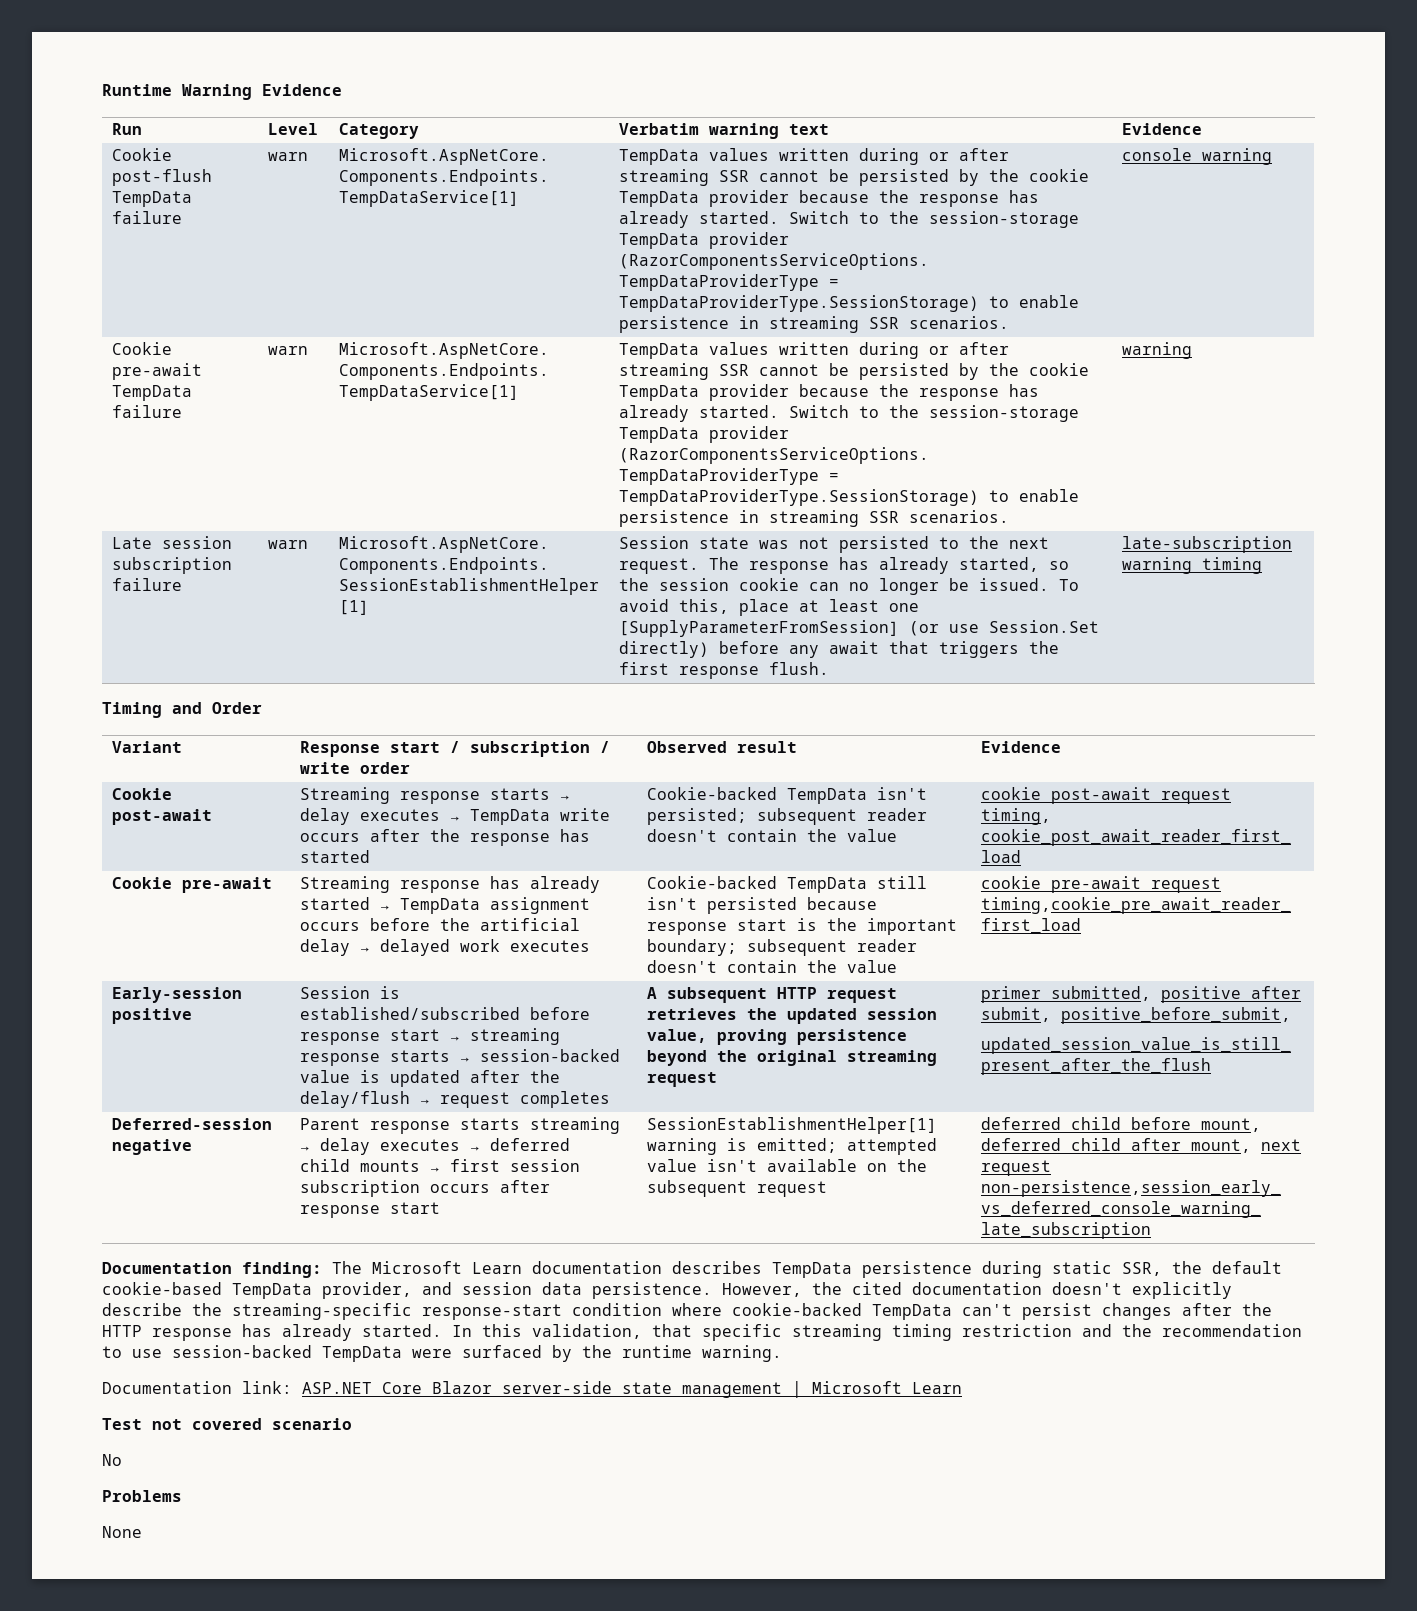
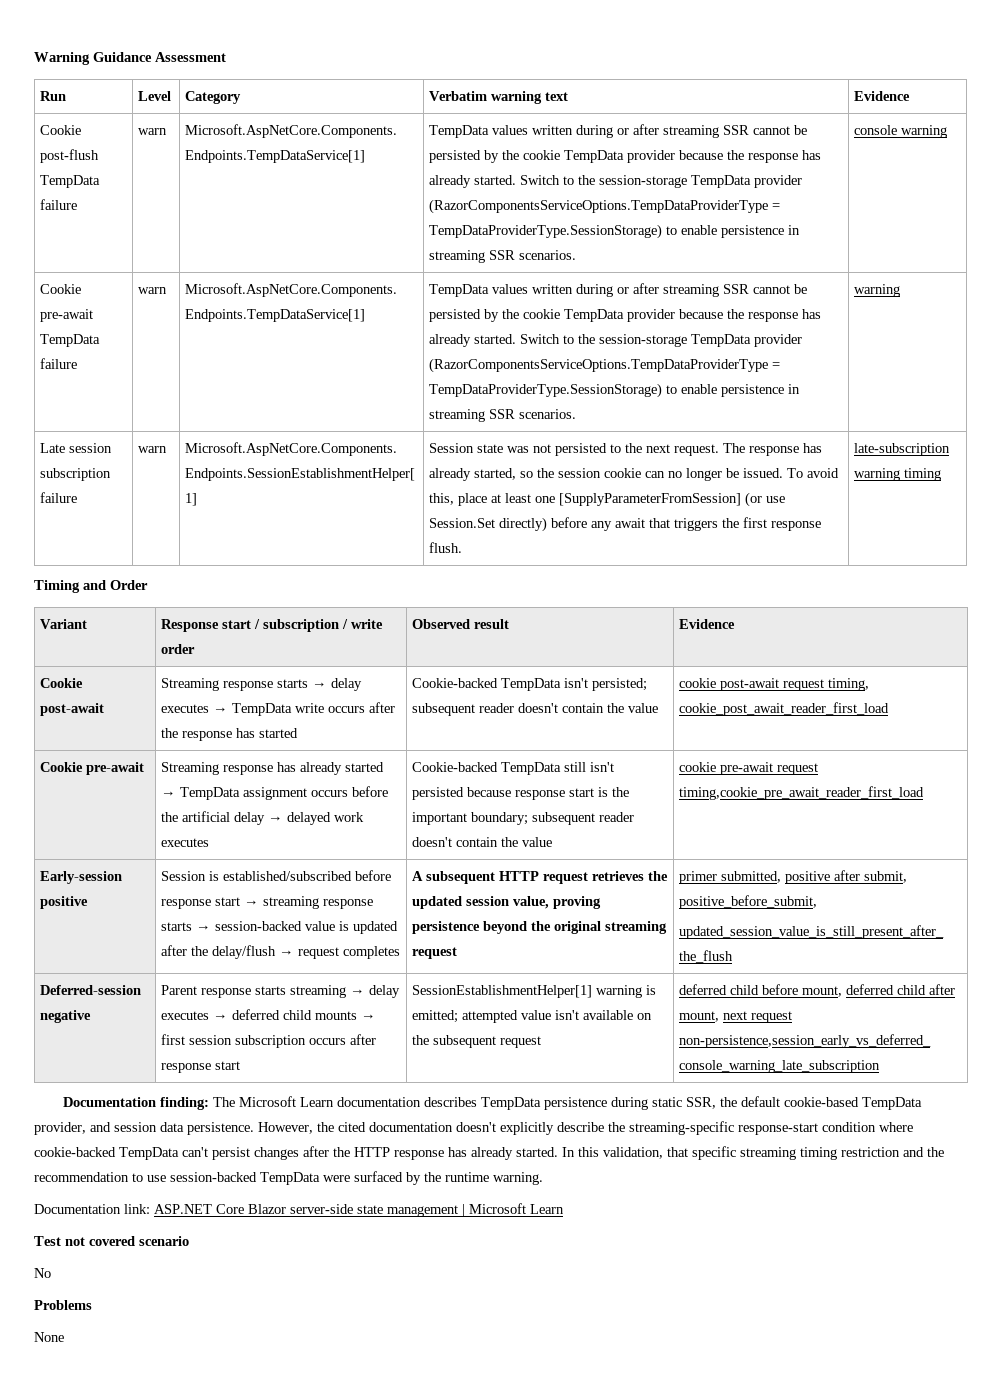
[102,84,342,100] Runtime Warning Evidence -> [34,52,226,65] Warning Guidance Assessment

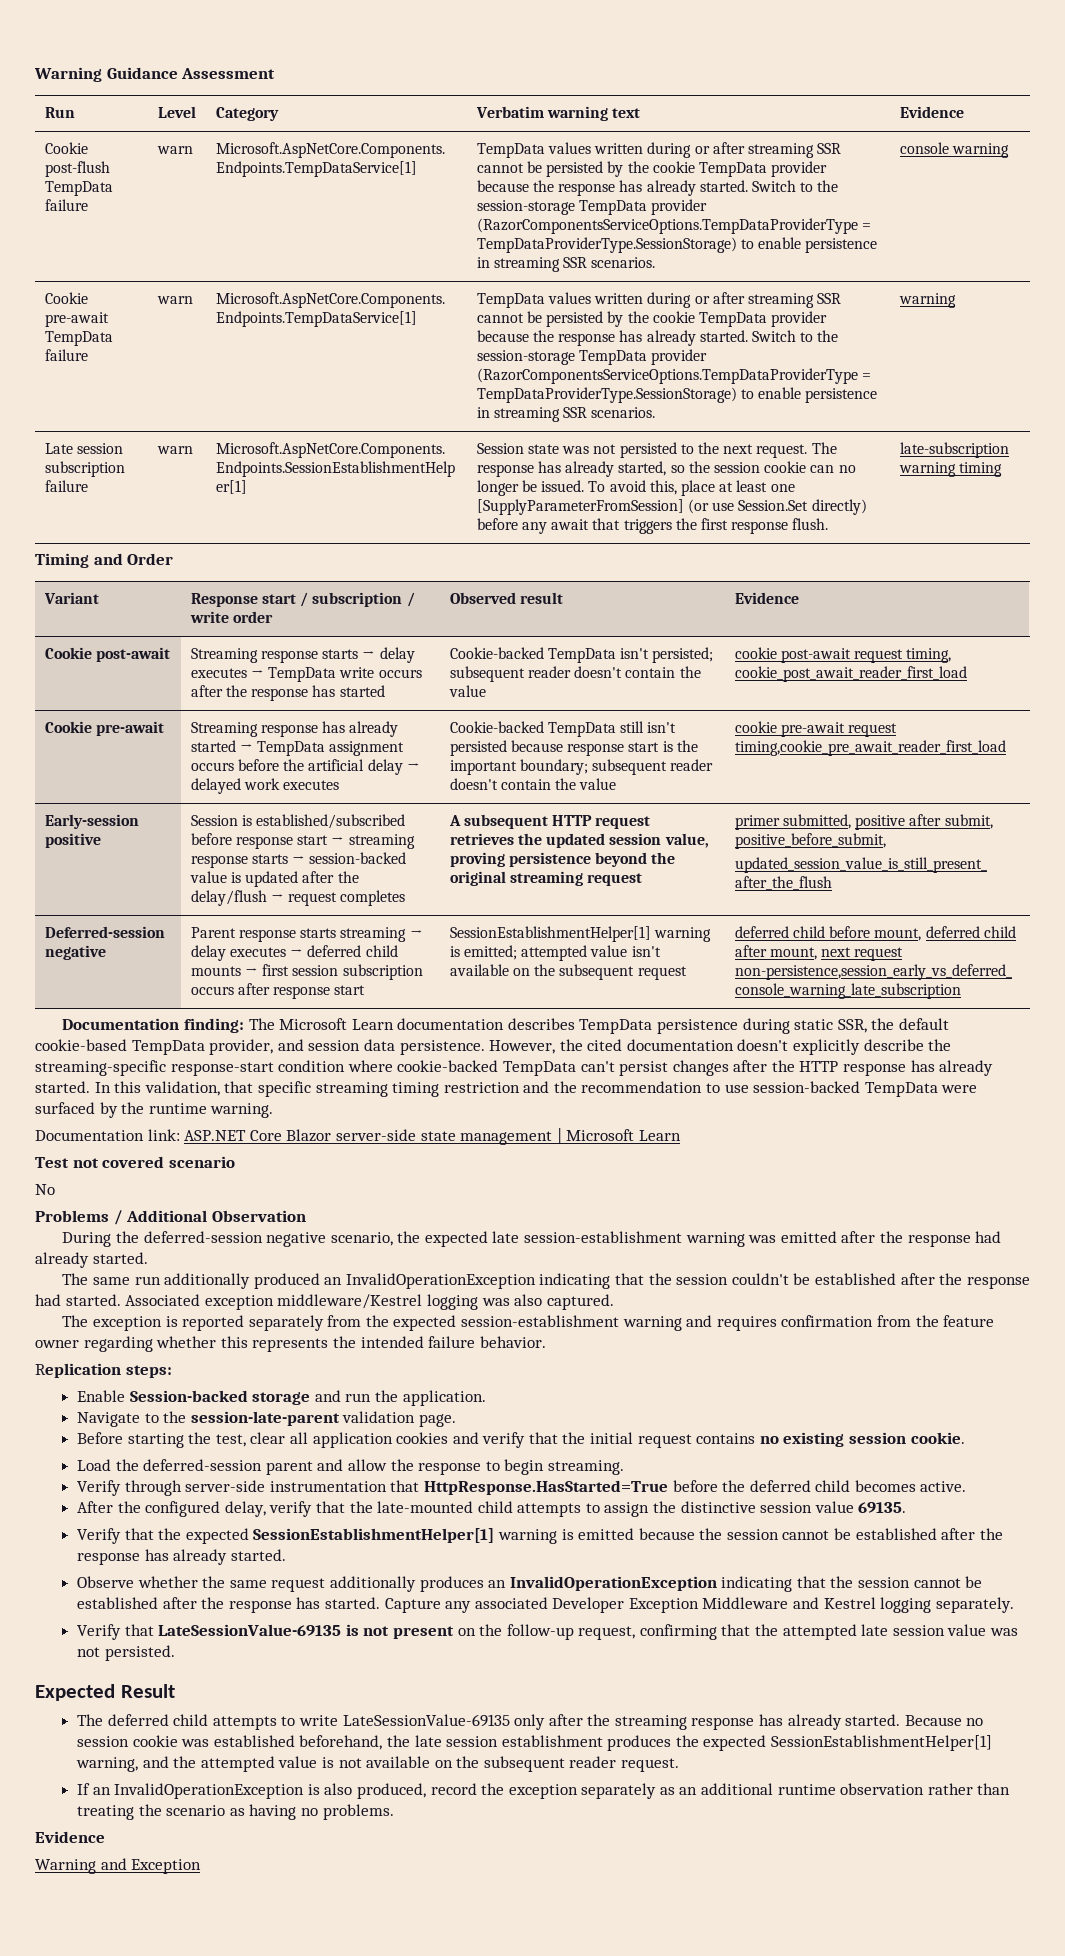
[34,1332,64,1342] // None -> [113,1210,306,1225] [62,1231,1002,1247] [35,1252,148,1268] [62,1273,1030,1289] [35,1294,614,1310] [62,1315,995,1331] [35,1336,546,1352] [35,1363,172,1378] [76,1390,486,1406] [76,1411,456,1427] [76,1432,965,1448] [76,1459,624,1475] [76,1480,967,1496] [76,1501,907,1517] [76,1528,1003,1544] [76,1549,286,1565] [76,1576,983,1592] [76,1597,1014,1613] [76,1624,1018,1640] [76,1645,175,1661] [35,1684,175,1701] [76,1714,984,1730] [76,1735,993,1751] [75,1756,680,1772] [76,1783,1011,1799] [76,1804,394,1820] [35,1831,105,1843] [35,1858,202,1874] / Additional Observation // During the deferred-session negative scenario, the expected late session-establishment warning was emitted after the response had already started. // The same run additionally produced an InvalidOperationException indicating that the session couldn't be established after the response had started. Associated exception middleware/Kestrel logging was also captured. // The exception is reported separately from the expected session-establishment warning and requires confirmation from the feature owner regarding whether this represents the intended failure behavior. // Replication steps: // Enable Session-backed storage and run the application. // Navigate to the session-late-parent validation page. // Before starting the test, clear all application cookies and verify that the initial request contains no existing session cookie. // Load the deferred-session parent and allow the response to begin streaming. // Verify through server-side instrumentation that HttpResponse.HasStarted=True before the deferred child becomes active. // After the configured delay, verify that the late-mounted child attempts to assign the distinctive session value 69135. // Verify that the expected SessionEstablishmentHelper[1] warning is emitted because the session cannot be established after the response has already started. // Observe whether the same request additionally produces an InvalidOperationException indicating that the session cannot be established after the response has started. Capture any associated Developer Exception Middleware and Kestrel logging separately. // Verify that LateSessionValue-69135 is not present on the follow-up request, confirming that the attempted late session value was not persisted. // Expected Result // The deferred child attempts to write LateSessionValue-69135 only after the streaming response has already started. Because no session cookie was established beforehand, the late session establishment produces the expected SessionEstablishmentHelper[1] warning, and the attempted value is not available on the subsequent reader request. // If an InvalidOperationException is also produced, record the exception separately as an additional runtime observation rather than treating the scenario as having no problems. // Evidence // Warning and Exception

